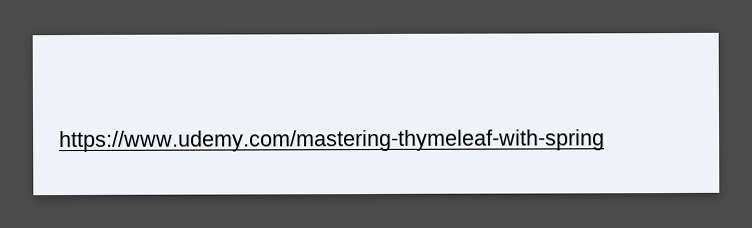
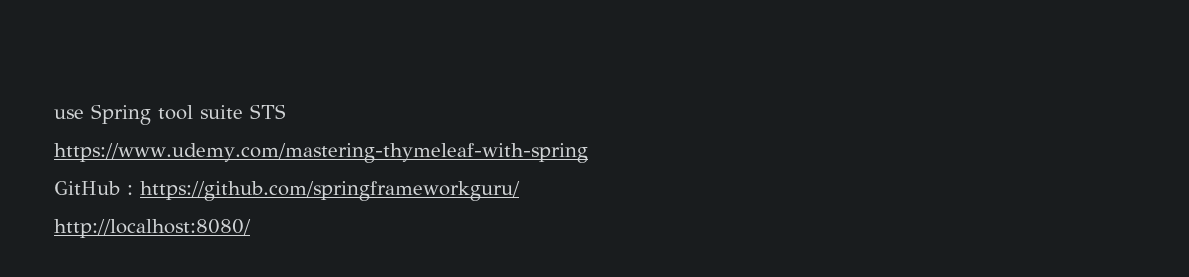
[59,129,605,153] https://www.udemy.com/mastering-thymeleaf-with-spring -> [54,104,286,125] [54,143,588,163] [54,181,520,201] [54,219,251,238] use Spring tool suite STS // https://www.udemy.com/mastering-thymeleaf-with-spring // GitHub : https://github.com/springframeworkguru/ // http://localhost:8080/

